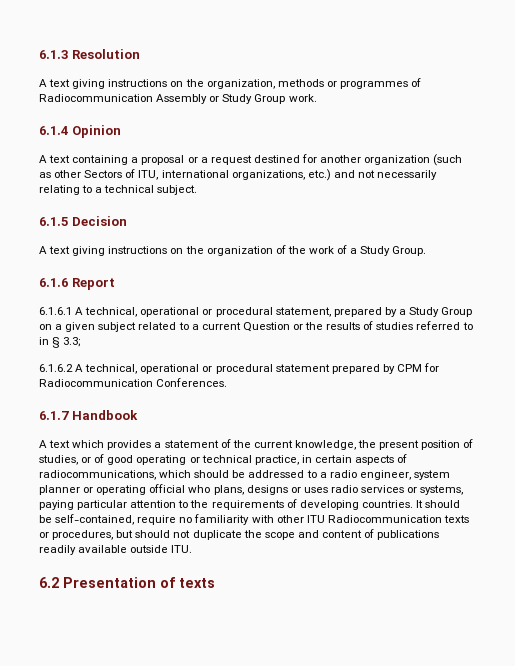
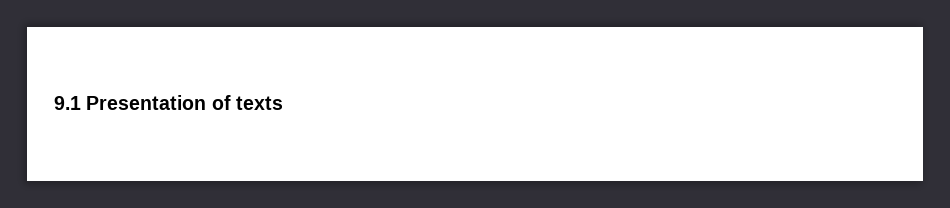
[39,49,140,59] [39,78,422,89] [39,94,317,104] [39,125,121,138] [39,154,463,166] [39,169,438,181] [39,185,198,195] [39,216,127,226] [39,245,427,256] [39,278,115,290] [39,307,473,317] [39,321,473,332] [39,337,81,348] [39,363,440,374] [39,378,228,387] [39,410,138,420] [39,439,474,450] [39,454,408,465] [39,470,450,480] [39,484,464,495] [39,499,461,510] [39,514,469,525] [39,529,440,540] [39,545,193,555] [39,577,59,588] 6.1.3 Resolution // A text giving instructions on the organization, methods or programmes of Radiocommunication Assembly or Study Group work. // 6.1.4 Opinion // A text containing a proposal or a request destined for another organization (such as other Sectors of ITU, international organizations, etc.) and not necessarily relating to a technical subject. // 6.1.5 Decision // A text giving instructions on the organization of the work of a Study Group. // 6.1.6 Report // 6.1.6.1 A technical, operational or procedural statement, prepared by a Study Group on a given subject related to a current Question or the results of studies referred to in § 3.3; // 6.1.6.2 A technical, operational or procedural statement prepared by CPM for Radiocommunication Conferences. // 6.1.7 Handbook // A text which provides a statement of the current knowledge, the present position of studies, or of good operating or technical practice, in certain aspects of radiocommunications, which should be addressed to a radio engineer, system planner or operating official who plans, designs or uses radio services or systems, paying particular attention to the requirements of developing countries. It should be self-contained, require no familiarity with other ITU Radiocommunication texts or procedures, but should not duplicate the scope and content of publications readily available outside ITU. // 6.2 -> [54,96,81,110] 9.1

